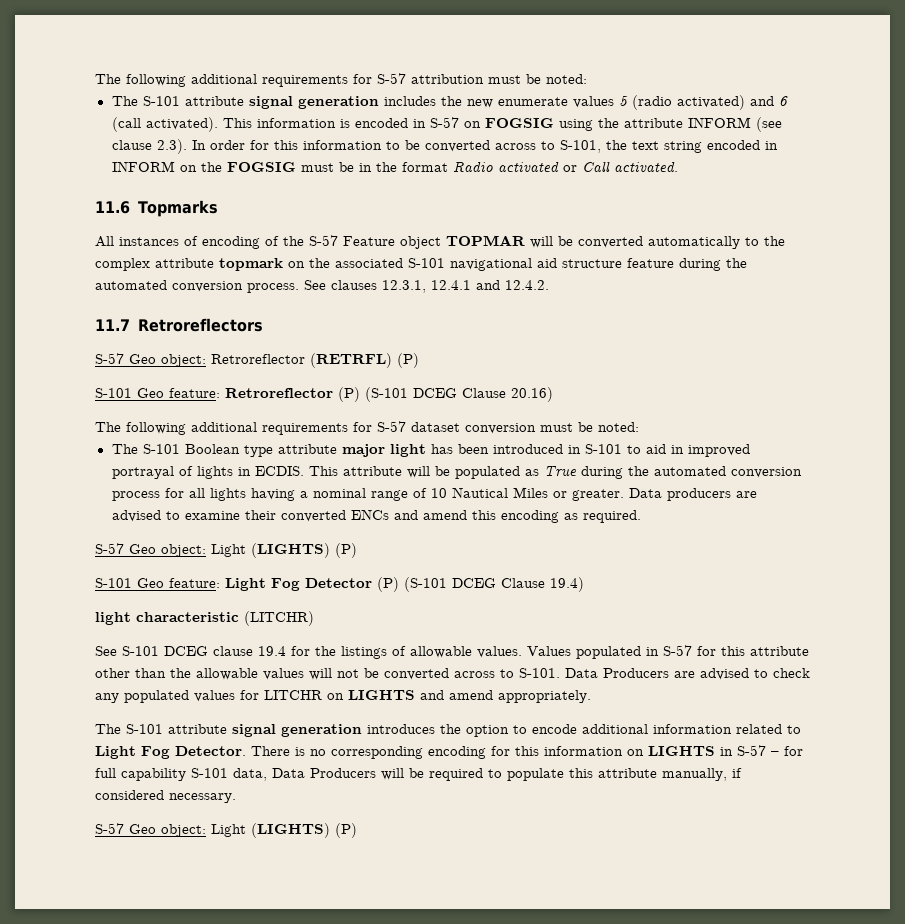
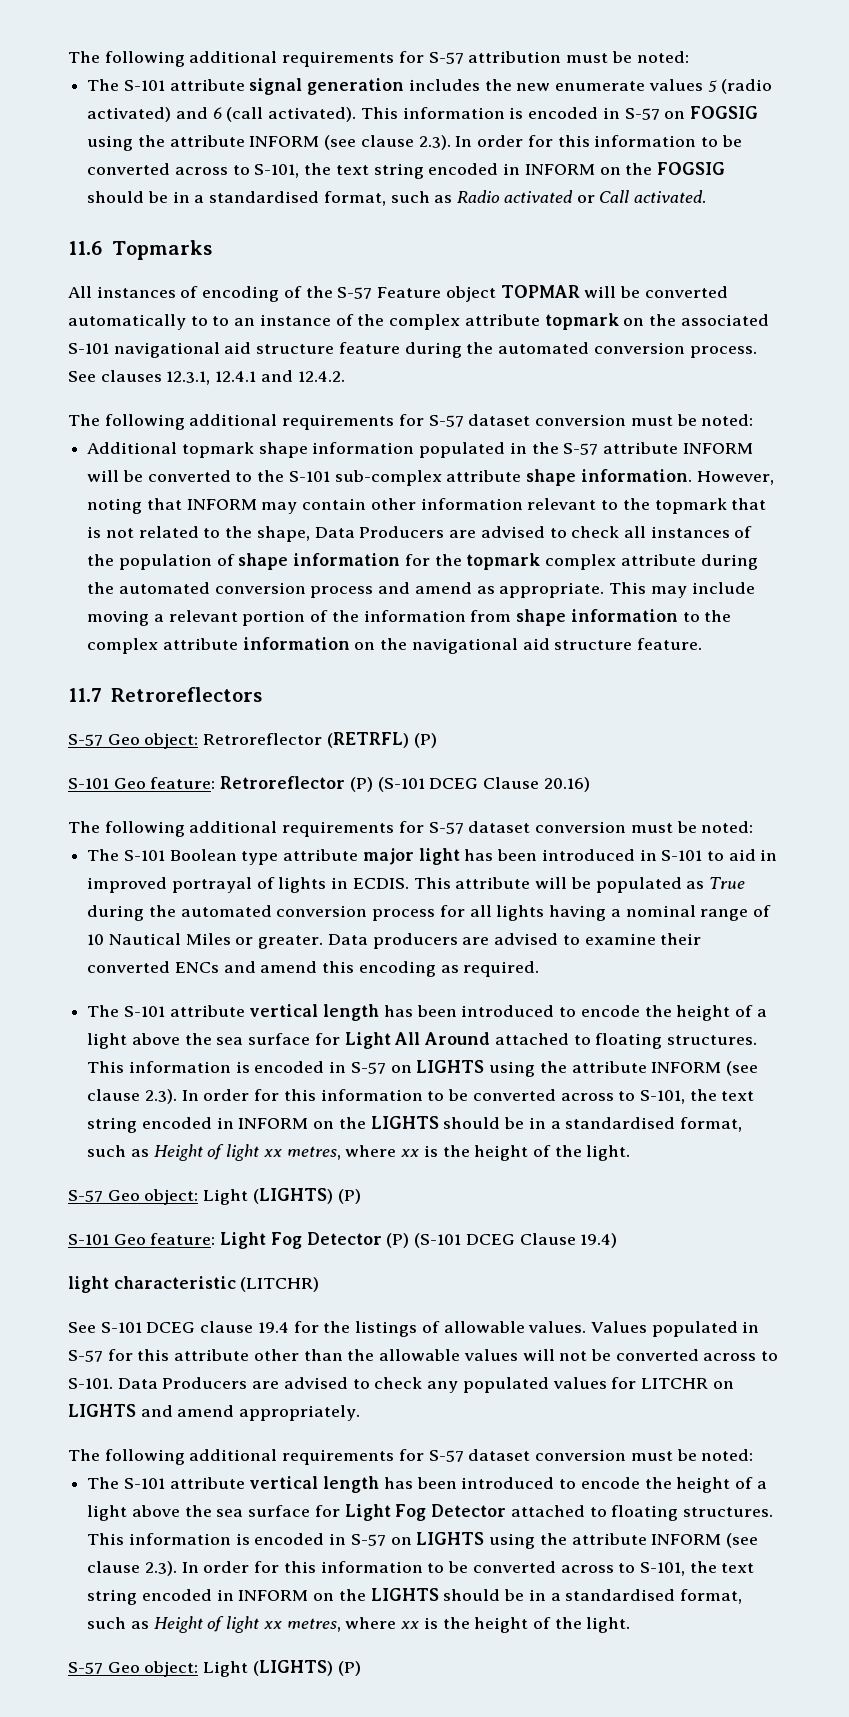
[300,162,448,172] must be in the format -> [87,191,453,206] should be in a standardised format, such as
(759, 241) none -> [212,314,354,326] to an instance of
(549, 285) none -> [68,414,754,430] [87,442,753,458] [87,469,774,486] [87,498,767,514] [87,526,753,542] [87,553,758,570] [87,582,755,598] [87,609,732,626] [87,637,703,654] // The following additional requirements for S-57 dataset conversion must be noted: // Additional topmark shape information populated in the S-57 attribute INFORM will be converted to the S-101 sub-complex attribute shape information. However, noting that INFORM may contain other information relevant to the topmark that is not related to the shape, Data Producers are advised to check all instances of the population of shape information for the topmark complex attribute during the automated conversion process and amend as appropriate. This may include moving a relevant portion of the information from shape information to the complex attribute information on the navigational aid structure feature.
(641, 516) none -> [87,1004,767,1021] [87,1032,757,1049] [87,1060,758,1077] [87,1089,755,1104] [87,1116,742,1133] [87,1144,631,1161] // The S-101 attribute vertical length has been introduced to encode the height of a light above the sea surface for Light All Around attached to floating structures. This information is encoded in S-57 on LIGHTS using the attribute INFORM (see clause 2.3). In order for this information to be converted across to S-101, the text string encoded in INFORM on the LIGHTS should be in a standardised format, such as Height of light xx metres, where xx is the height of the light.
[126,724,801,737] [95,745,803,759] [95,768,742,781] [95,790,236,803] S-101 attribute signal generation introduces the option to encode additional information related to Light Fog Detector. There is no corresponding encoding for this information on LIGHTS in S-57 – for full capability S-101 data, Data Producers will be required to populate this attribute manually, if considered necessary. -> [104,1449,754,1465] [87,1476,767,1493] [87,1504,773,1521] [87,1532,758,1549] [87,1561,755,1576] [87,1588,742,1605] [87,1616,631,1633] following additional requirements for S-57 dataset conversion must be noted: // The S-101 attribute vertical length has been introduced to encode the height of a light above the sea surface for Light Fog Detector attached to floating structures. This information is encoded in S-57 on LIGHTS using the attribute INFORM (see clause 2.3). In order for this information to be converted across to S-101, the text string encoded in INFORM on the LIGHTS should be in a standardised format, such as Height of light xx metres, where xx is the height of the light.

